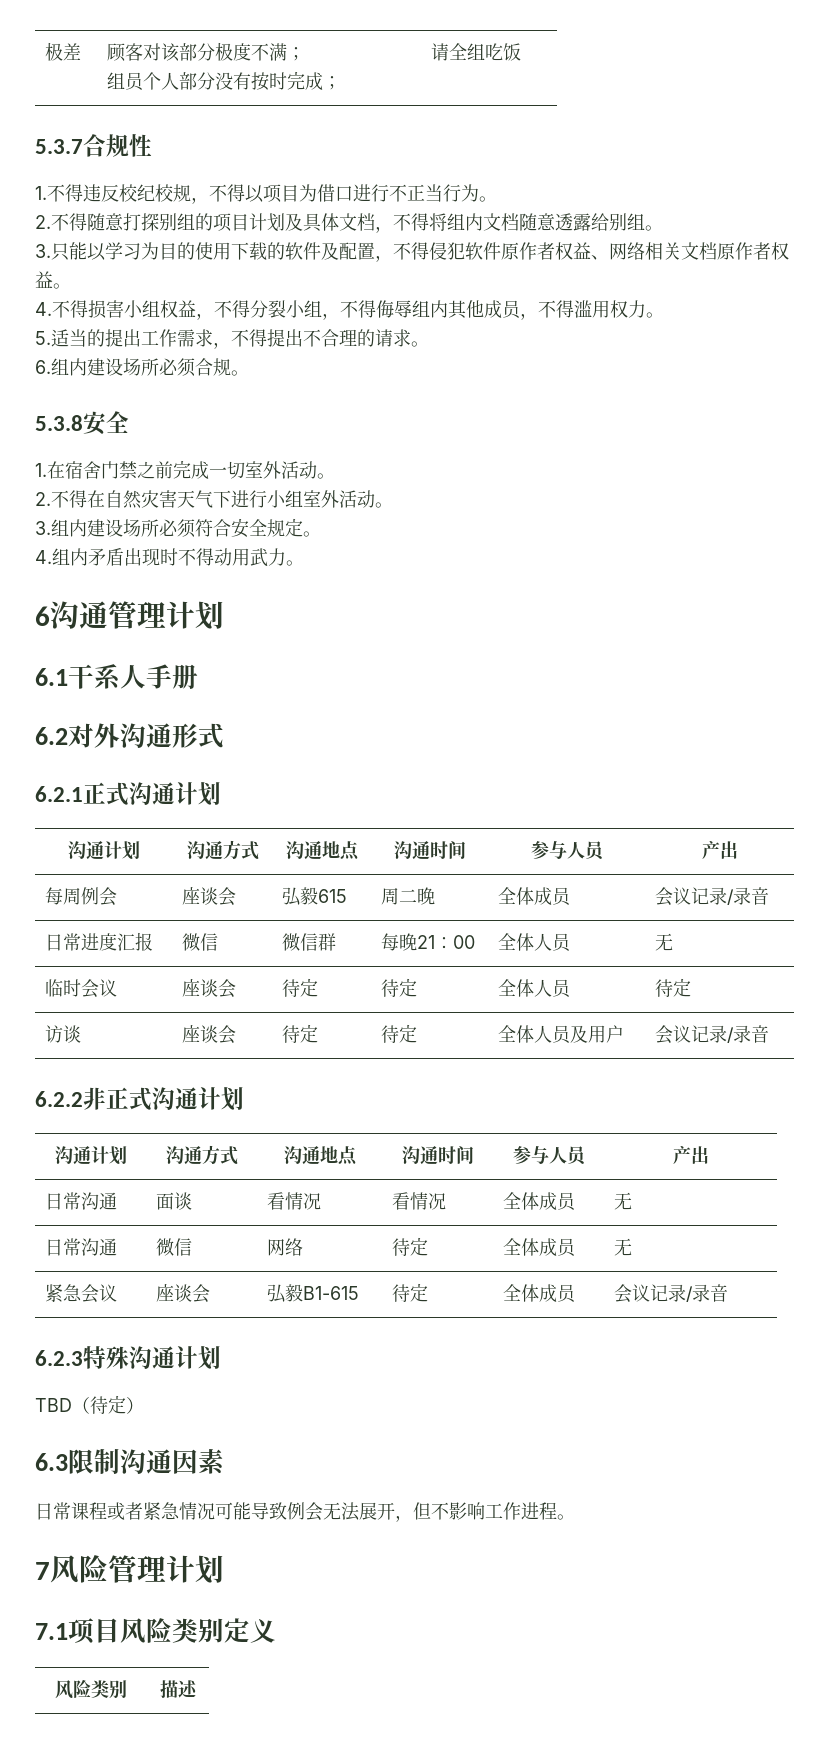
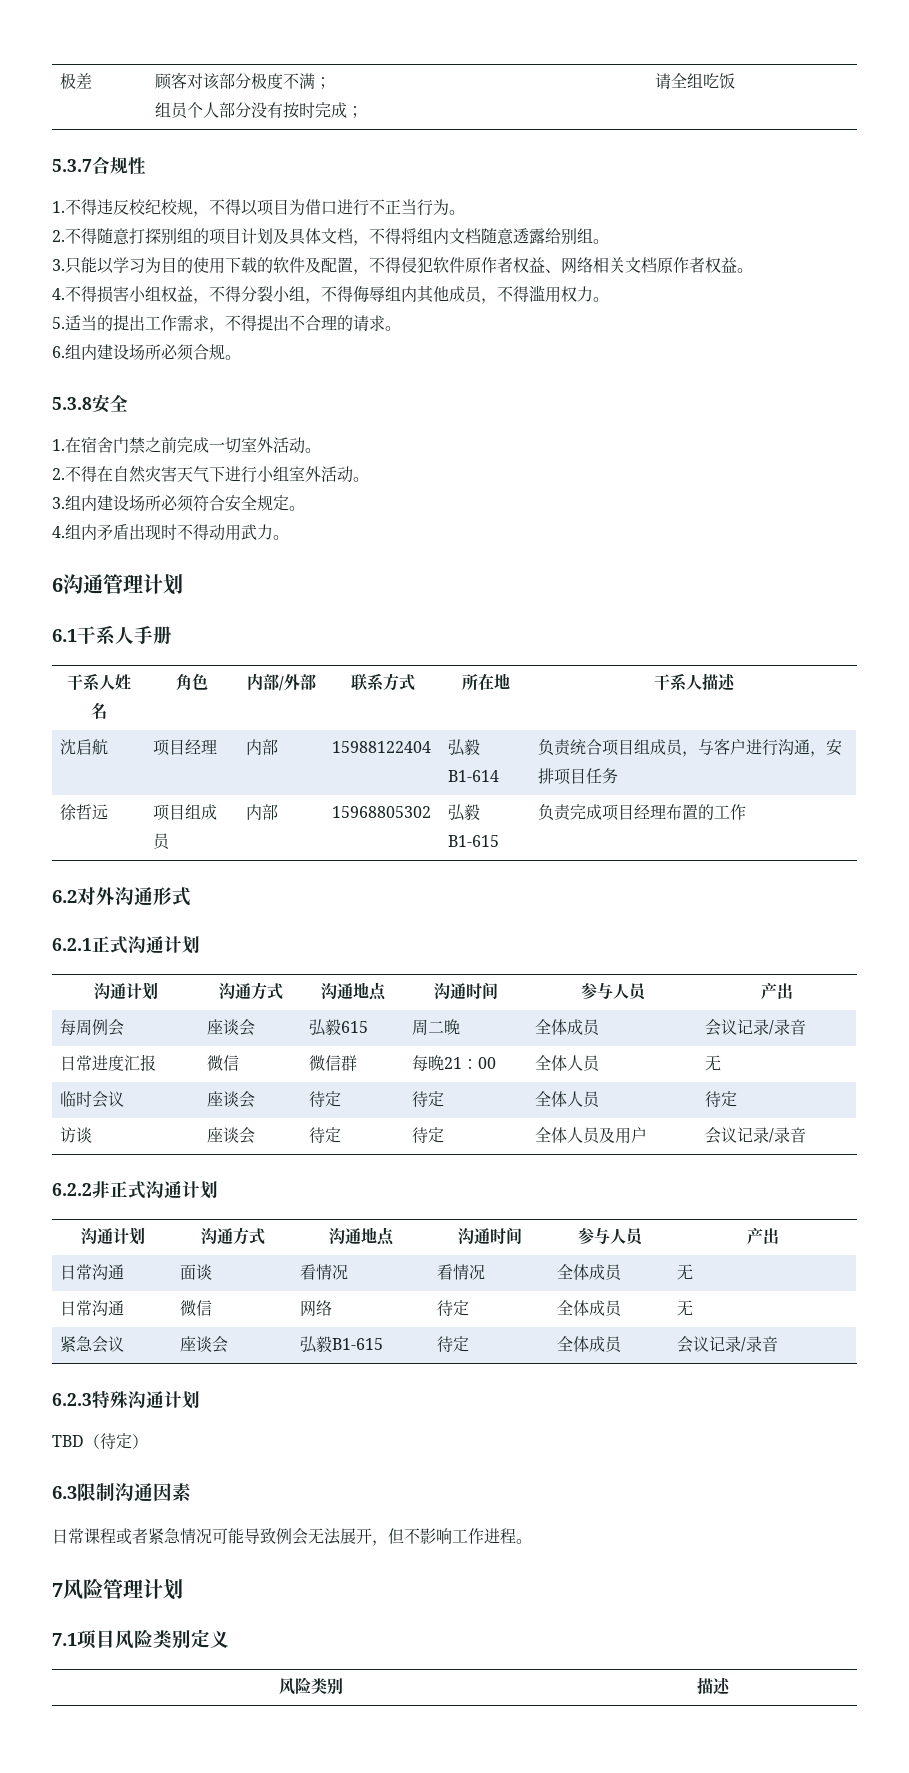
(198, 676) none -> [67,673,131,691] [91,702,107,719] [176,673,208,690] [247,673,316,691] [350,673,415,691] [461,673,510,690] [653,673,735,691] [59,739,108,755] [152,739,217,756] [245,739,278,755] [331,741,431,753] [447,739,480,756] [447,770,499,782] [537,738,842,757] [537,768,618,785] [59,804,108,821] [152,804,217,821] [152,833,170,850] [245,804,278,820] [331,806,431,818] [447,804,480,821] [447,835,499,847] [537,804,746,821] // 干系人姓名 | 角色 | 内部/外部 | 联系方式 | 所在地 | 干系人描述 // 沈启航 | 项目经理 | 内部 | 15988122404 | 弘毅B1-614 | 负责统合项目组成员，与客户进行沟通，安排项目任务 // 徐哲远 | 项目组成员 | 内部 | 15968805302 | 弘毅B1-615 | 负责完成项目经理布置的工作

